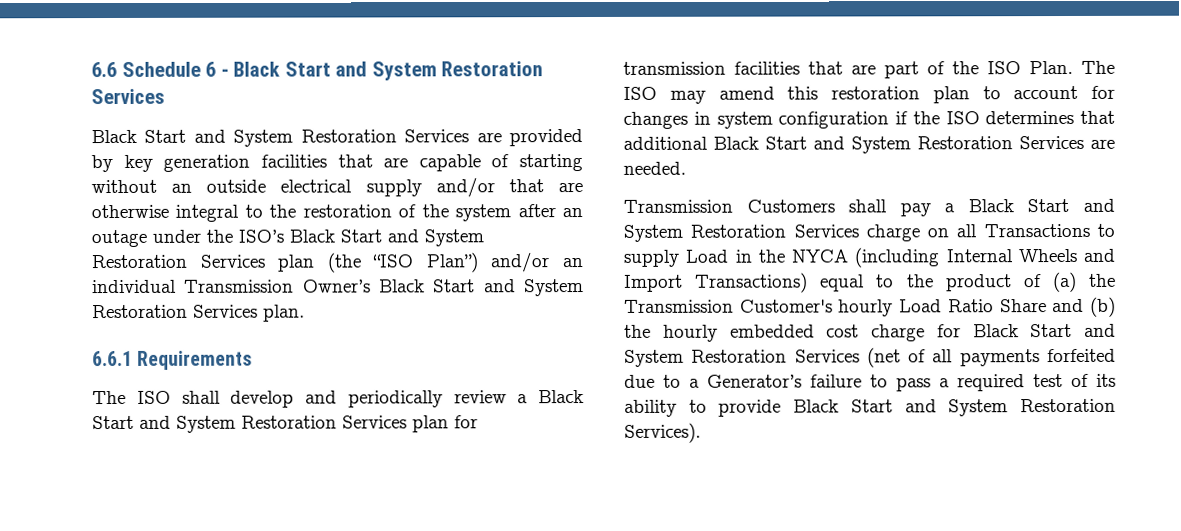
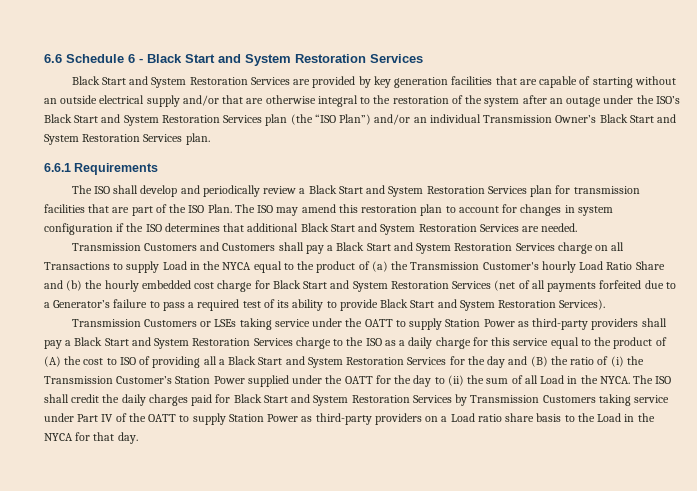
(835, 206) none -> [200,242,276,251] and Customers
[854,247,1115,268] [624,272,809,293] (including Internal Wheels and Import Transactions) -> (252, 266) none
(701, 432) none -> [71,318,667,330] [44,337,667,349] [44,356,644,368] [44,375,672,387] [44,394,670,406] [44,413,655,425] [44,432,138,444] // Transmission Customers or LSEs taking service under the OATT to supply Station Power as third-party providers shall pay a Black Start and System Restoration Services charge to the ISO as a daily charge for this service equal to the product of (A) the cost to ISO of providing all a Black Start and System Restoration Services for the day and (B) the ratio of (i) the Transmission Customer’s Station Power supplied under the OATT for the day to (ii) the sum of all Load in the NYCA. The ISO shall credit the daily charges paid for Black Start and System Restoration Services by Transmission Customers taking service under Part IV of the OATT to supply Station Power as third-party providers on a Load ratio share basis to the Load in the NYCA for that day.

